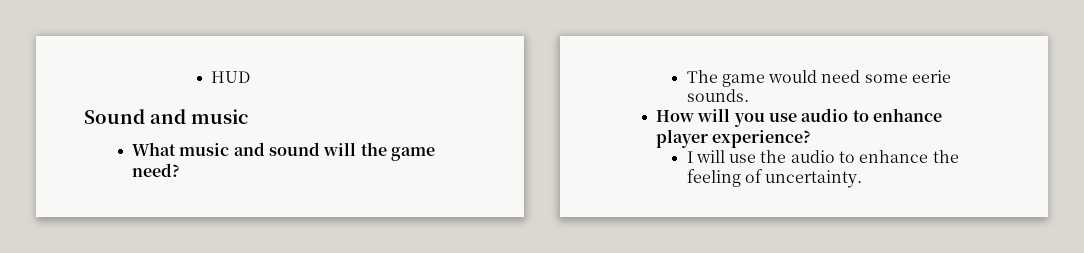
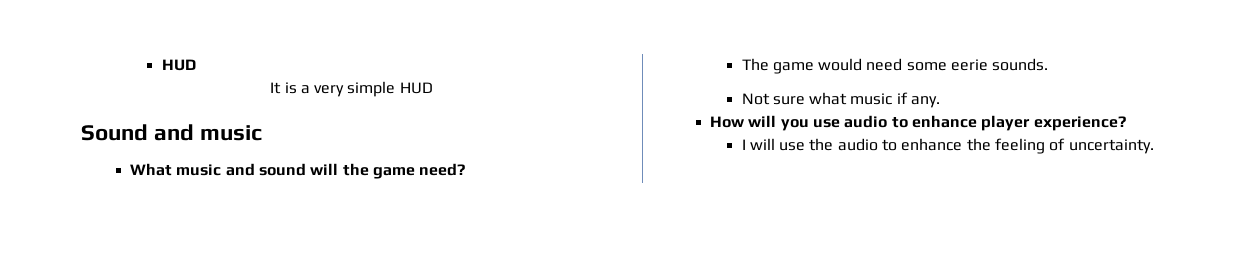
[211,71,251,83] HUD -> [161,59,196,71] [270,81,433,97] HUD // It is a very simple HUD
(749, 95) none -> [741,92,941,108] // Not sure what music if any.

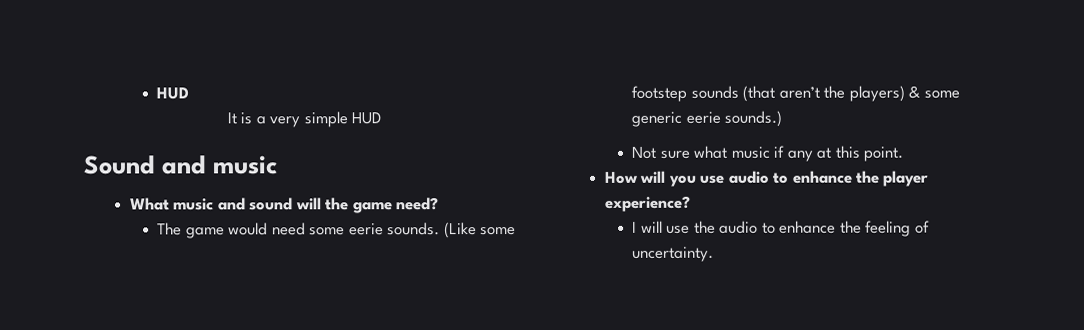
(1049, 64) none -> [443,222,517,239] [631,85,960,102] [631,110,783,127] (Like some footstep sounds (that aren’t the players) & some generic eerie sounds.)
[911,96,941,108] any. -> [786,145,904,162] any at this point.
(977, 121) none -> [855,170,880,184] the

